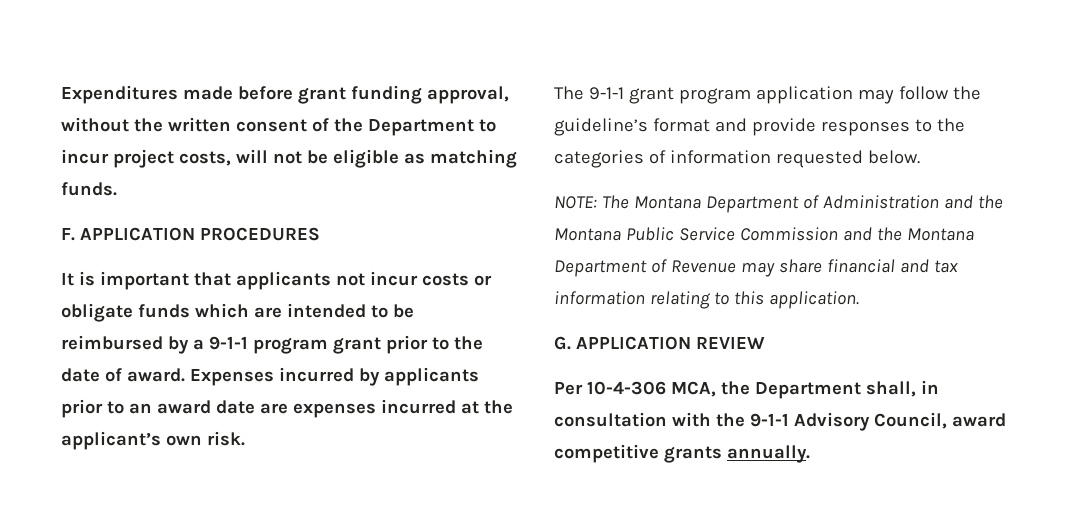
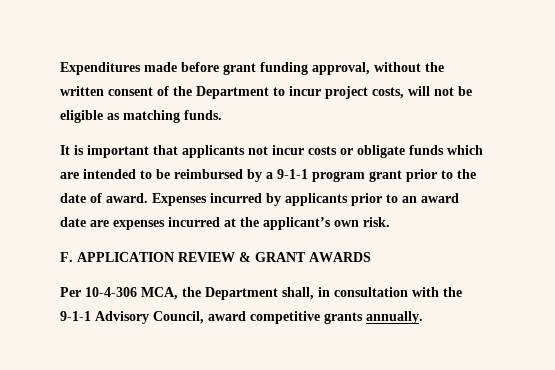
[61,227,320,241] // F. APPLICATION PROCEDURES -> (222, 115) none
[554,86,981,104] [554,118,965,136] [554,150,920,168] [554,195,1003,213] [554,227,974,241] [554,259,958,277] [554,291,859,309] [554,336,571,350] The 9-1-1 grant program application may follow the guideline’s format and provide responses to the categories of information requested below. // NOTE: The Montana Department of Administration and the Montana Public Service Commission and the Montana Department of Revenue may share financial and tax information relating to this application. // G. -> [60,252,73,262] F.
(765, 343) none -> [239,252,371,262] & GRANT AWARDS

